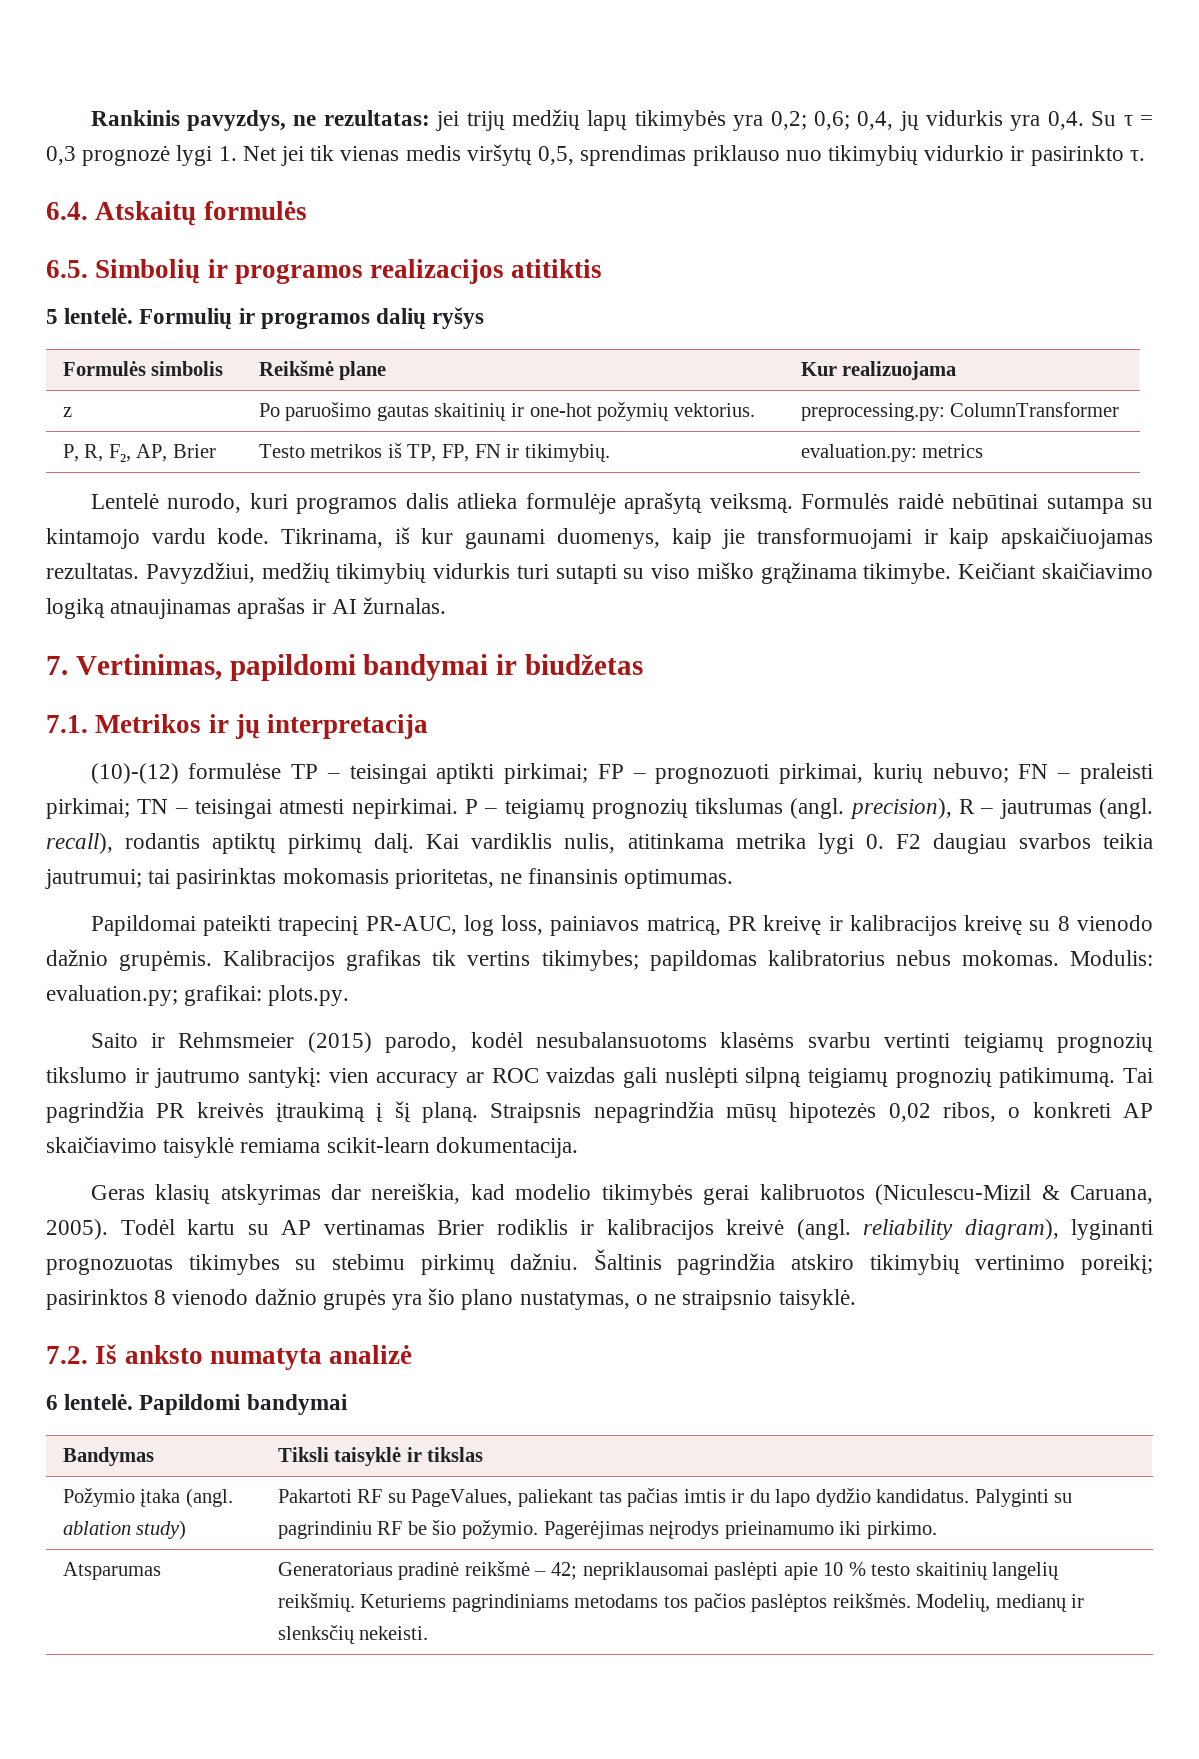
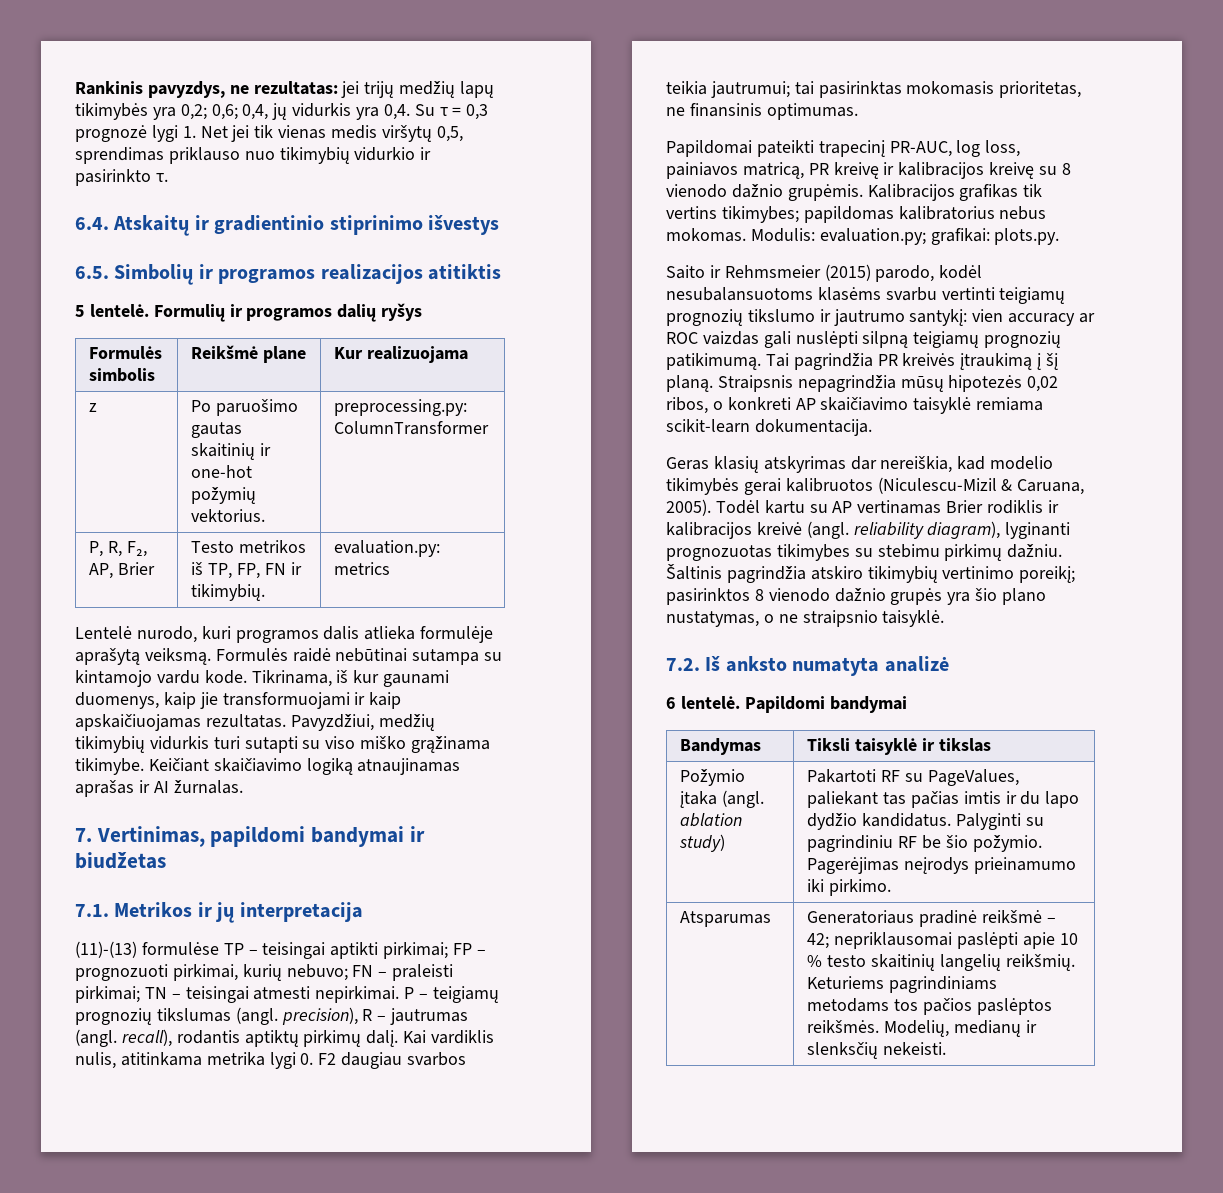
[203,201,307,220] formulės -> [194,215,499,235] ir gradientinio stiprinimo išvestys
[90,763,179,784] (10)-(12) -> [75,941,137,958] (11)-(13)

